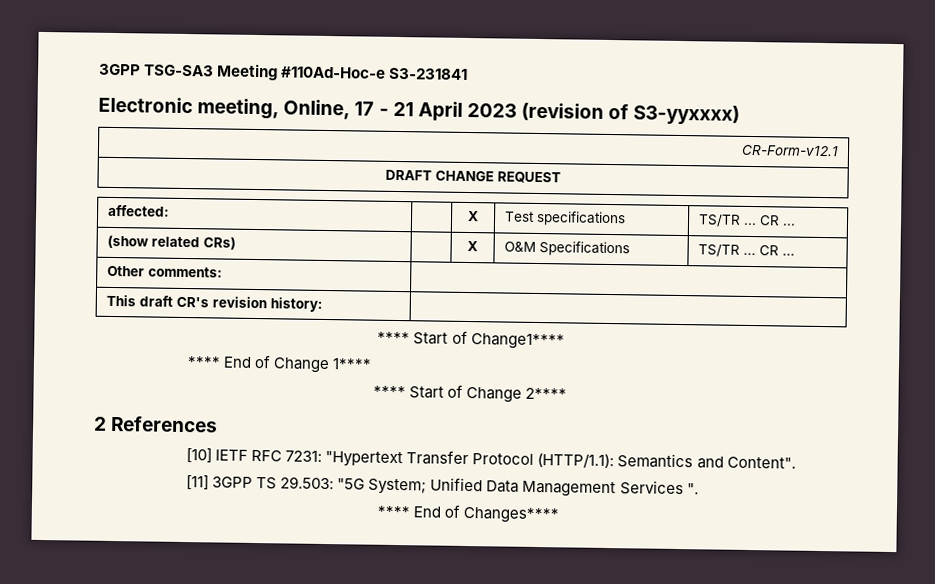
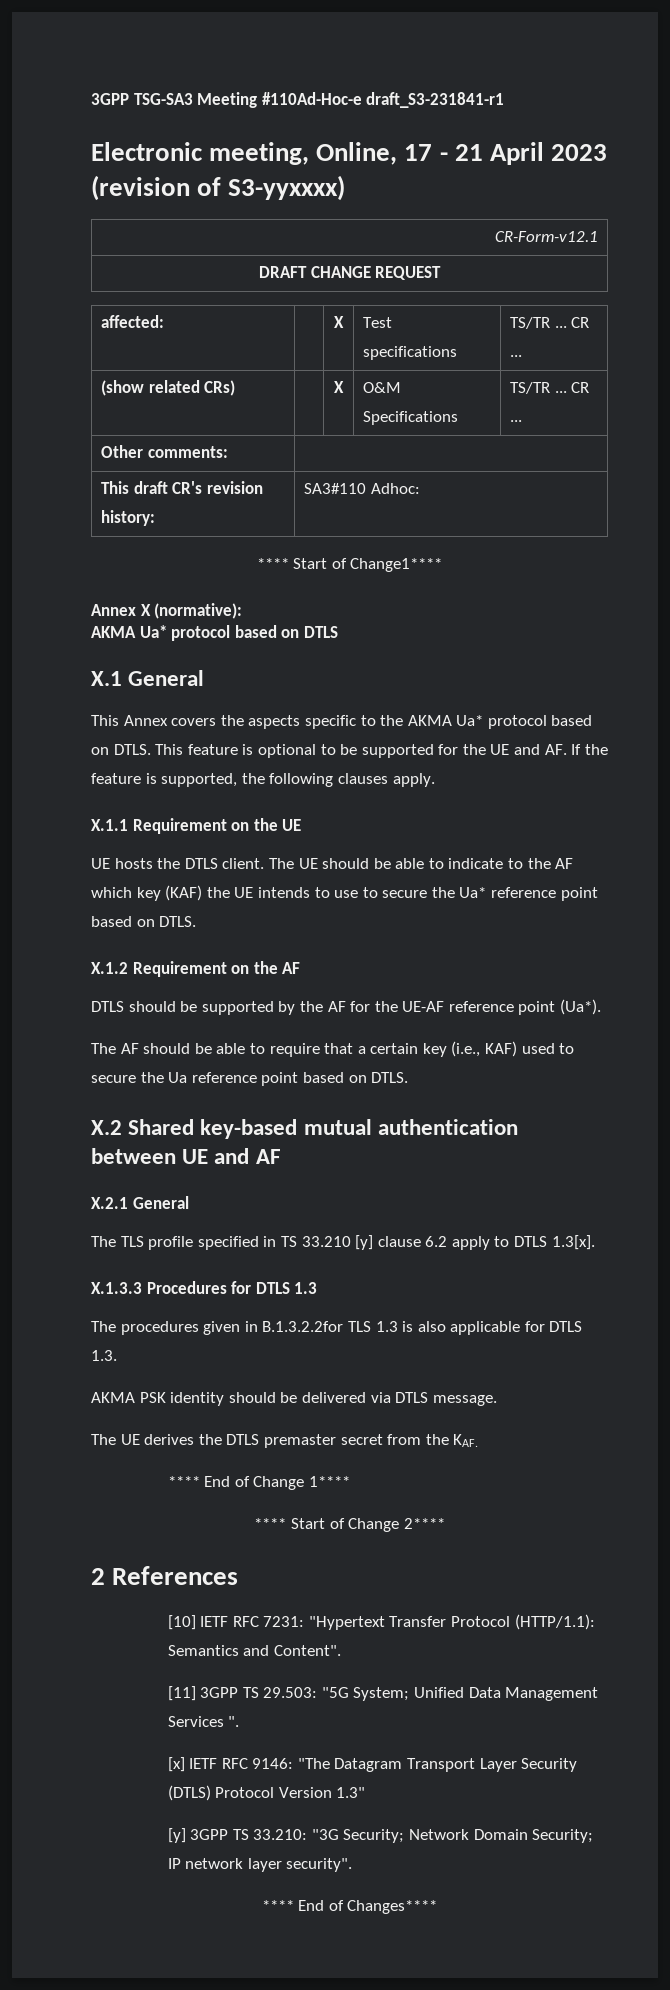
[389,67,469,80] S3-231841 -> [366,92,505,108] draft_S3-231841-r1
(324, 304) none -> [304,483,420,494] SA3#110 Adhoc:
(565, 341) none -> [91,603,243,619] [91,625,338,641] [91,670,205,686] [91,715,593,729] [91,744,608,758] [91,773,435,787] [91,818,302,834] [91,858,574,869] [91,885,598,901] [91,916,197,927] [91,961,301,977] [91,999,602,1015] [91,1041,575,1057] [91,1072,409,1086] [91,1119,518,1139] [91,1148,281,1164] [91,1196,189,1209] [91,1235,595,1250] [91,1281,318,1294] [91,1321,583,1335] [91,1350,117,1361] [91,1392,497,1406] [91,1434,479,1448] // Annex X (normative): // AKMA Ua* protocol based on DTLS // X.1 General // This Annex covers the aspects specific to the AKMA Ua* protocol based on DTLS. This feature is optional to be supported for the UE and AF. If the feature is supported, the following clauses apply. // X.1.1 Requirement on the UE // UE hosts the DTLS client. The UE should be able to indicate to the AF which key (KAF) the UE intends to use to secure the Ua* reference point based on DTLS. // X.1.2 Requirement on the AF // DTLS should be supported by the AF for the UE-AF reference point (Ua*). // The AF should be able to require that a certain key (i.e., KAF) used to secure the Ua reference point based on DTLS. // X.2 Shared key-based mutual authentication between UE and AF // X.2.1 General // The TLS profile specified in TS 33.210 [y] clause 6.2 apply to DTLS 1.3[x]. // X.1.3.3 Procedures for DTLS 1.3 // The procedures given in B.1.3.2.2for TLS 1.3 is also applicable for DTLS 1.3. // AKMA PSK identity should be delivered via DTLS message. // The UE derives the DTLS premaster secret from the KAF.
(699, 489) none -> [167,1757,578,1772] [167,1785,366,1801] [167,1828,594,1843] [167,1858,353,1872] // [x] IETF RFC 9146: "The Datagram Transport Layer Security (DTLS) Protocol Version 1.3" // [y] 3GPP TS 33.210: "3G Security; Network Domain Security; IP network layer security".

